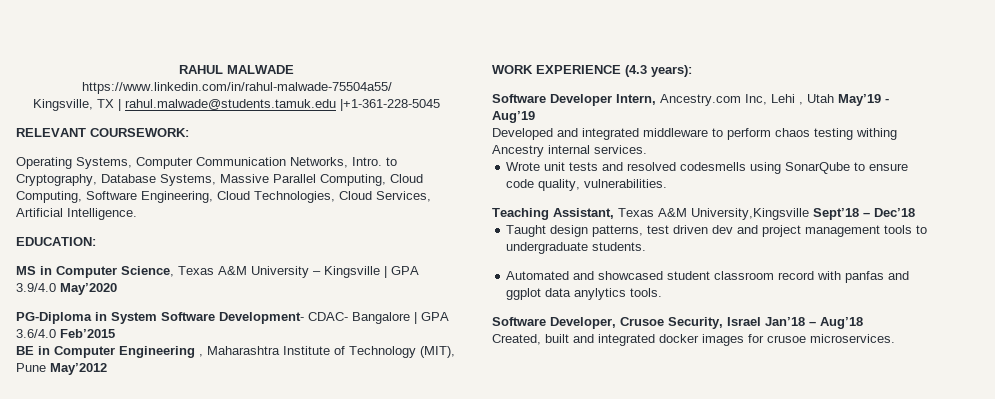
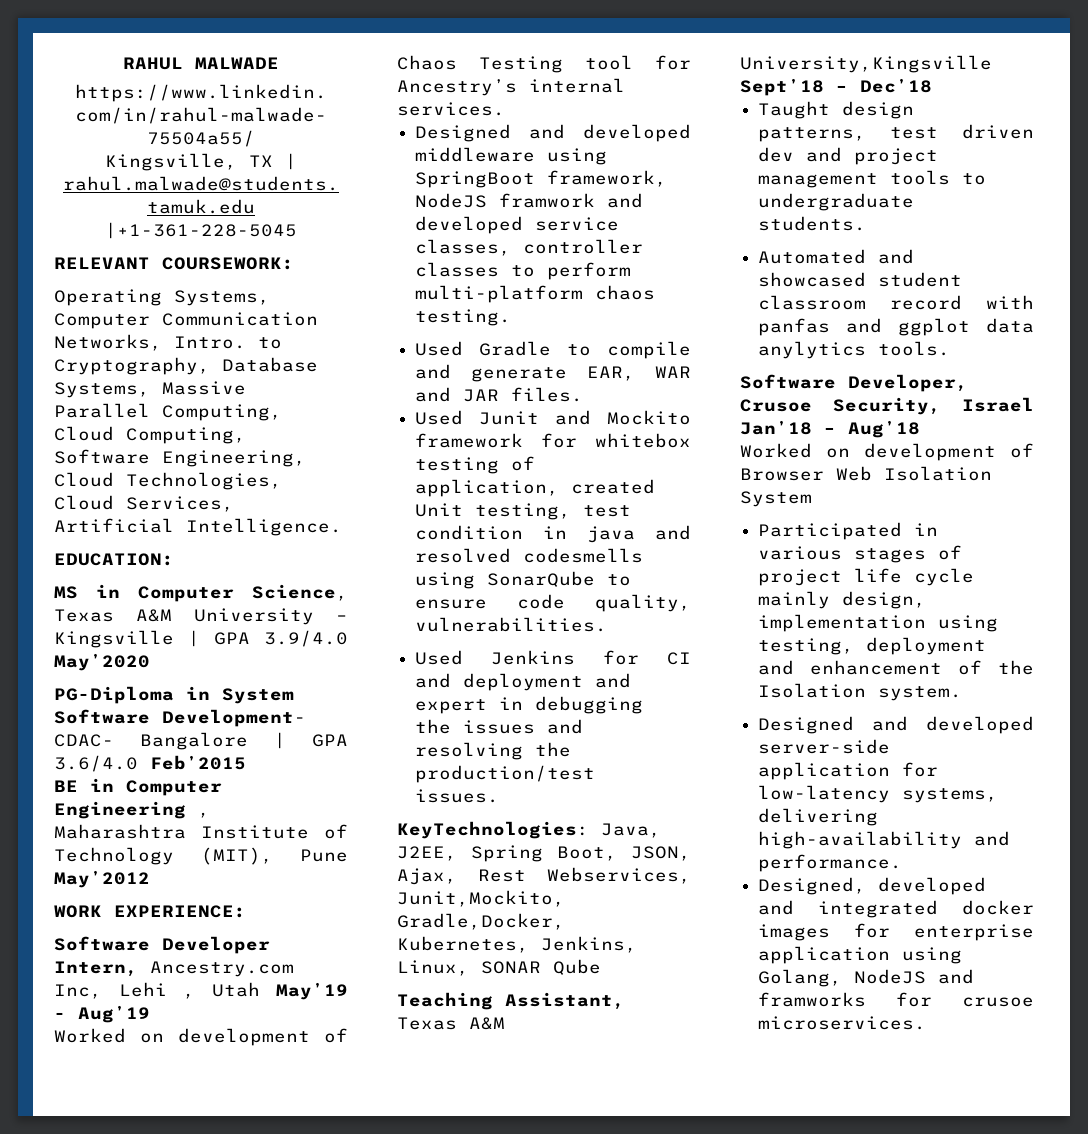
[536,65,692,77] EXPERIENCE (4.3 years): -> [114,905,246,918] EXPERIENCE:
[492,128,897,140] [492,145,647,157] [506,162,599,171] Developed and integrated middleware to perform chaos testing withing Ancestry internal services. // Wrote unit tests -> [54,1028,348,1046] [397,55,691,73] [397,78,625,96] [397,102,505,116] [415,124,691,142] [415,147,608,165] [415,170,668,188] [415,193,644,208] [415,216,620,234] [415,239,644,256] [415,262,632,280] [415,285,656,303] [415,309,512,326] [415,341,691,359] [415,364,691,382] [415,387,584,402] [415,410,691,425] [415,433,691,448] [415,456,536,474] [415,479,656,497] [415,503,632,520] [415,525,636,543] Worked on development of Chaos Testing tool for Ancestry’s internal services. // Designed and developed middleware using SpringBoot framework, NodeJS framwork and developed service classes, controller classes to perform multi-platform chaos testing. // Used Gradle to compile and generate EAR, WAR and JAR files. // Used Junit and Mockito framework for whitebox testing of application, created Unit testing, test condition in java
(668, 183) none -> [415,650,691,665] [415,673,632,691] [415,696,644,714] [415,719,584,734] [415,742,572,760] [415,765,596,783] [415,789,500,803] [397,821,661,839] [397,845,691,862] [397,867,691,885] [397,890,565,907] [397,913,565,930] [397,936,637,953] [397,959,601,976] // Used Jenkins for CI and deployment and expert in debugging the issues and resolving the production/test issues. // KeyTechnologies: Java, J2EE, Spring Boot, JSON, Ajax, Rest Webservices, Junit,Mockito, Gradle,Docker, Kubernetes, Jenkins, Linux, SONAR Qube
[492,334,569,345] Created, built -> [740,443,1034,461] [740,466,992,481] [740,491,812,507] [758,522,939,540] [758,545,963,563] [758,568,975,586] [758,591,927,609] [758,614,999,632] [758,637,987,655] [758,660,1034,675] [758,683,963,701] [758,716,1034,734] [758,739,891,754] [758,762,939,780] [758,785,999,803] [758,808,879,826] [758,831,1011,849] [758,854,903,872] [758,877,987,895] Worked on development of Browser Web Isolation System // Participated in various stages of project life cycle mainly design, implementation using testing, deployment and enhancement of the Isolation system. // Designed and developed server-side application for low-latency systems, delivering high-availability and performance. // Designed, developed
(764, 338) none -> [914,924,1034,941] [758,946,963,964] [758,969,975,987] [758,992,933,1007] enterprise application using Golang, NodeJS and framworks for

